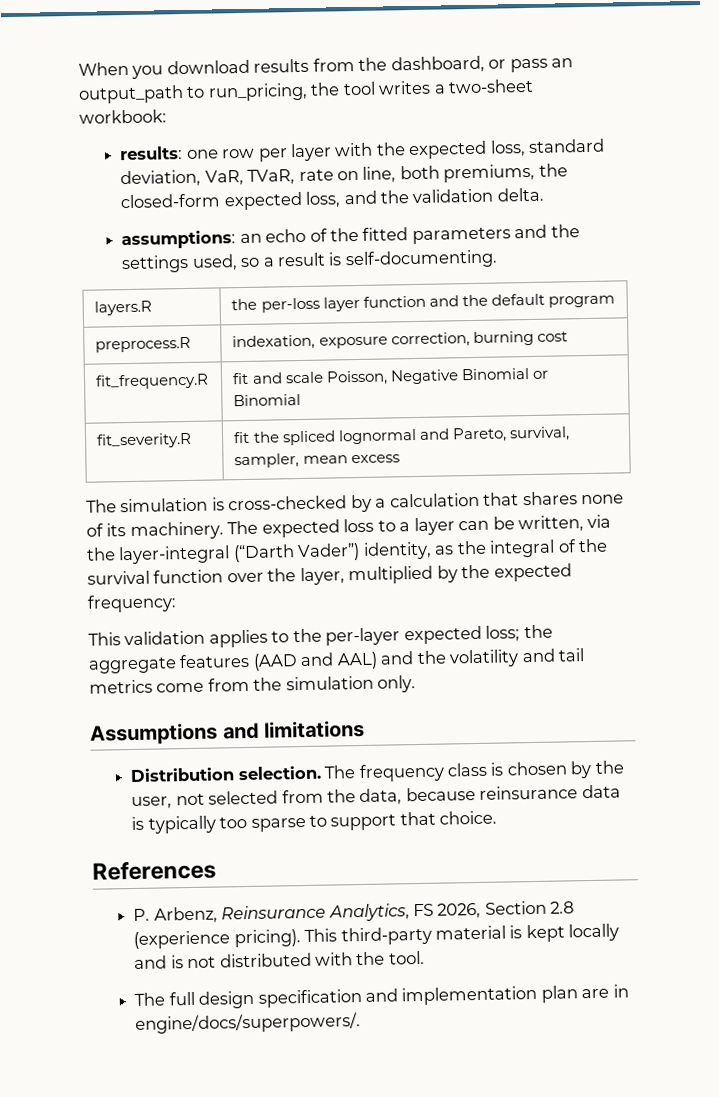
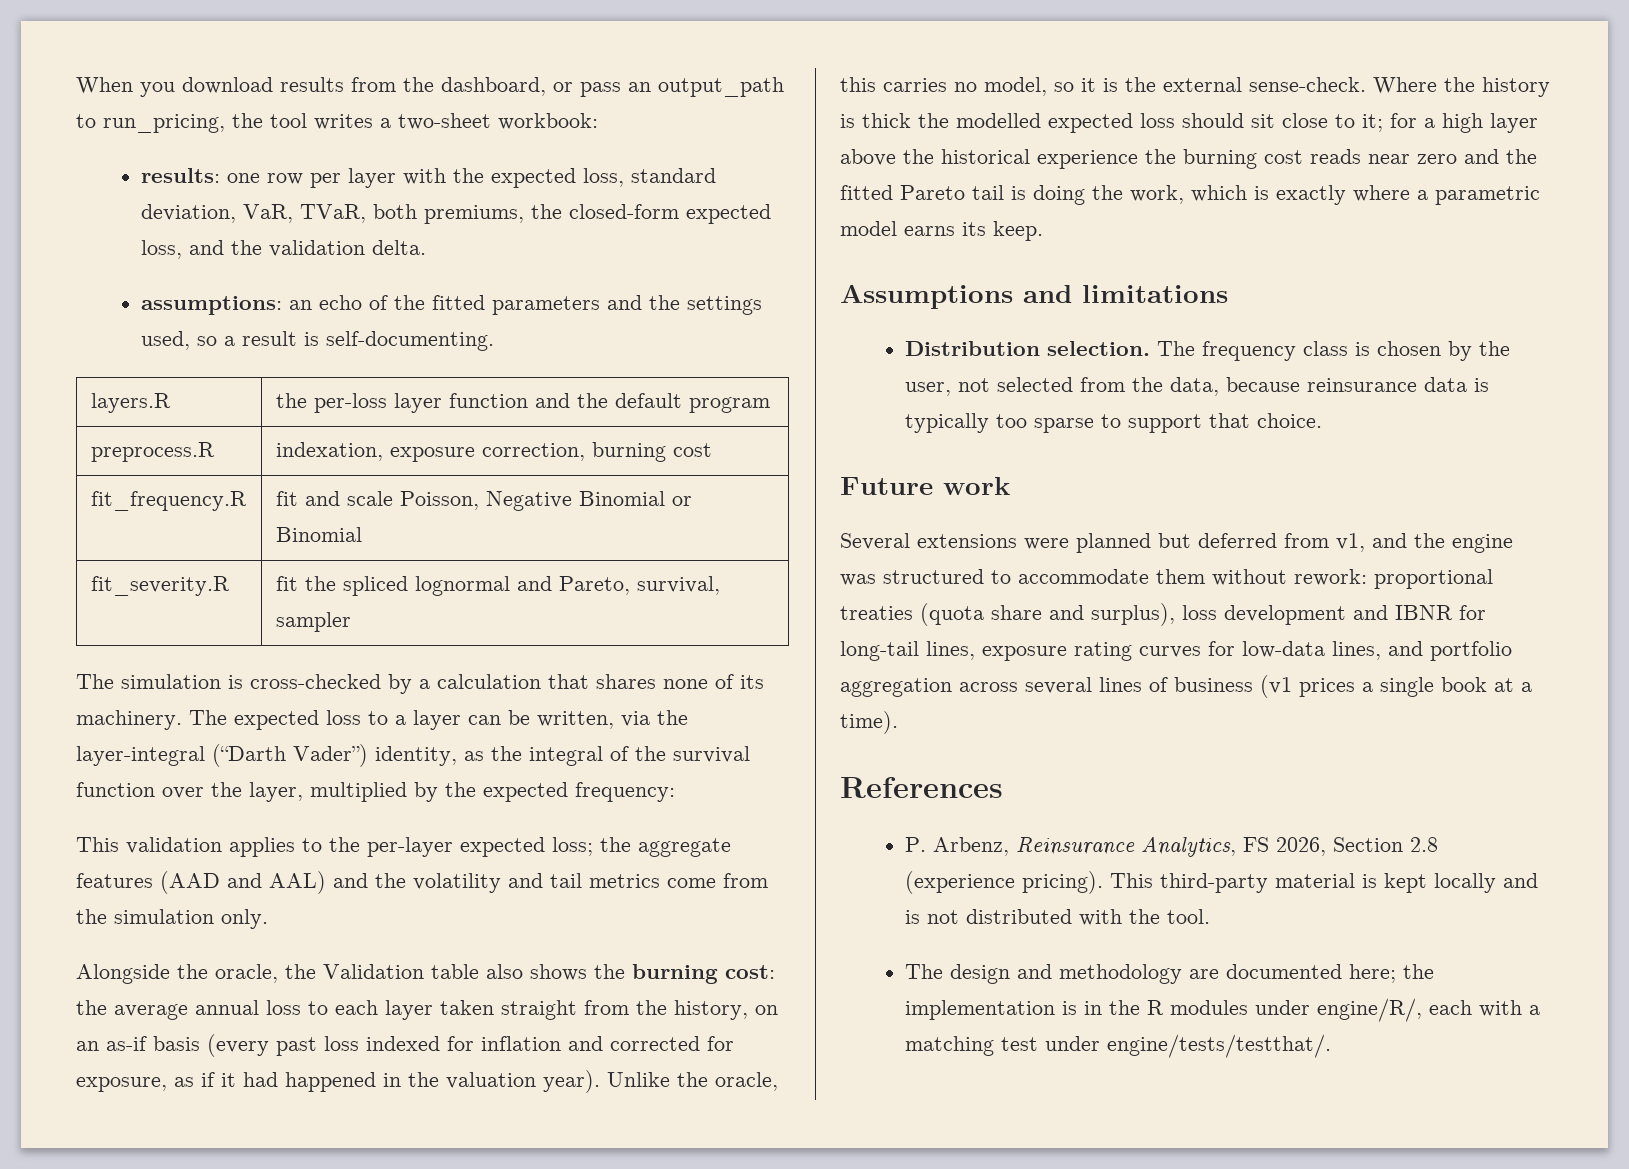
[298,166,397,183] rate on line, -> (367, 213) none
[234,453,400,469] sampler, mean excess -> [275,612,351,632] sampler
(417, 684) none -> [76,964,775,984] [76,1000,778,1020] [76,1034,734,1057] [76,1070,778,1093] [840,77,1550,97] [840,113,1538,133] [840,149,1537,169] [840,185,1540,205] [840,221,1043,241] // Alongside the oracle, the Validation table also shows the burning cost: the average annual loss to each layer taken straight from the history, on an as-if basis (every past loss indexed for inflation and corrected for exposure, as if it had happened in the valuation year). Unlike the oracle, this carries no model, so it is the external sense-check. Where the history is thick the modelled expected loss should sit close to it; for a high layer above the historical experience the burning cost reads near zero and the fitted Pareto tail is doing the work, which is exactly where a parametric model earns its keep.
(498, 817) none -> [840,477,1010,495] [840,533,1513,553] [840,569,1493,589] [840,603,1486,626] [840,641,1512,661] [840,675,1532,698] [840,711,898,734] // Future work // Several extensions were planned but deferred from v1, and the engine was structured to accommodate them without rework: proportional treaties (quota share and surplus), loss development and IBNR for long-tail lines, exposure rating curves for low-data lines, and portfolio aggregation across several lines of business (v1 prices a single book at a time).
[168,984,629,1009] [135,1012,362,1034] full design specification and implementation plan are in engine/docs/superpowers/. -> [950,964,1435,984] [905,998,1541,1022] [905,1034,1332,1058] design and methodology are documented here; the implementation is in the R modules under engine/R/, each with a matching test under engine/tests/testthat/.

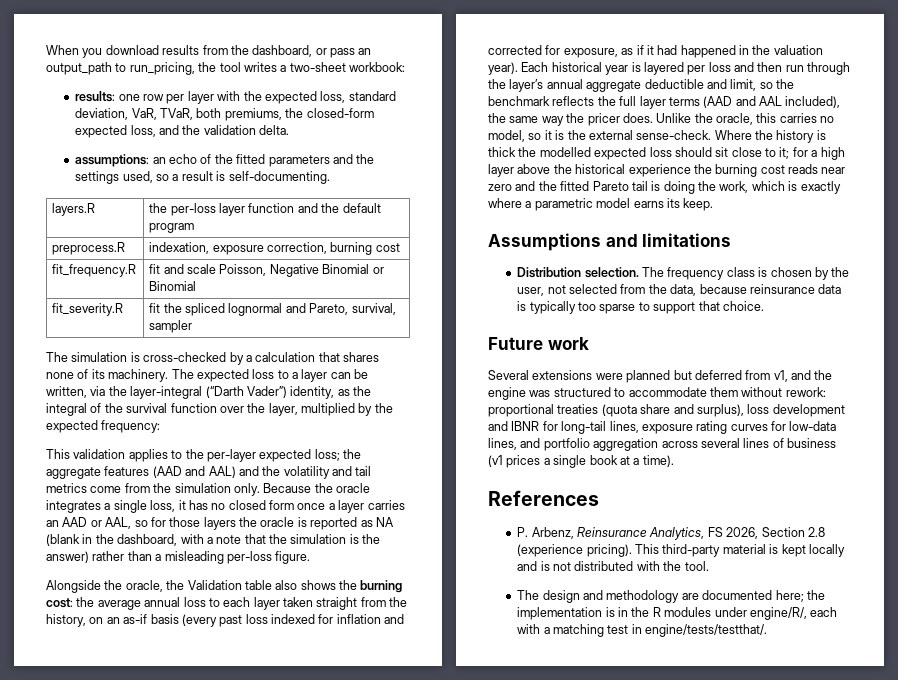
(268, 919) none -> [263,483,370,493] [46,500,405,513] [46,517,394,530] [46,534,381,546] [46,551,311,564] Because the oracle integrates a single loss, it has no closed form once a layer carries an AAD or AAL, so for those layers the oracle is reported as NA (blank in the dashboard, with a note that the simulation is the answer) rather than a misleading per-loss figure.
(600, 1081) none -> [521,62,851,75] [488,79,794,92] [488,96,841,109] [488,113,653,126] Each historical year is layered per loss and then run through the layer’s annual aggregate deductible and limit, so the benchmark reflects the full layer terms (AAD and AAL included), the same way the pricer does.
[1045,1036,1101,1051] under -> [631,624,642,634] in

